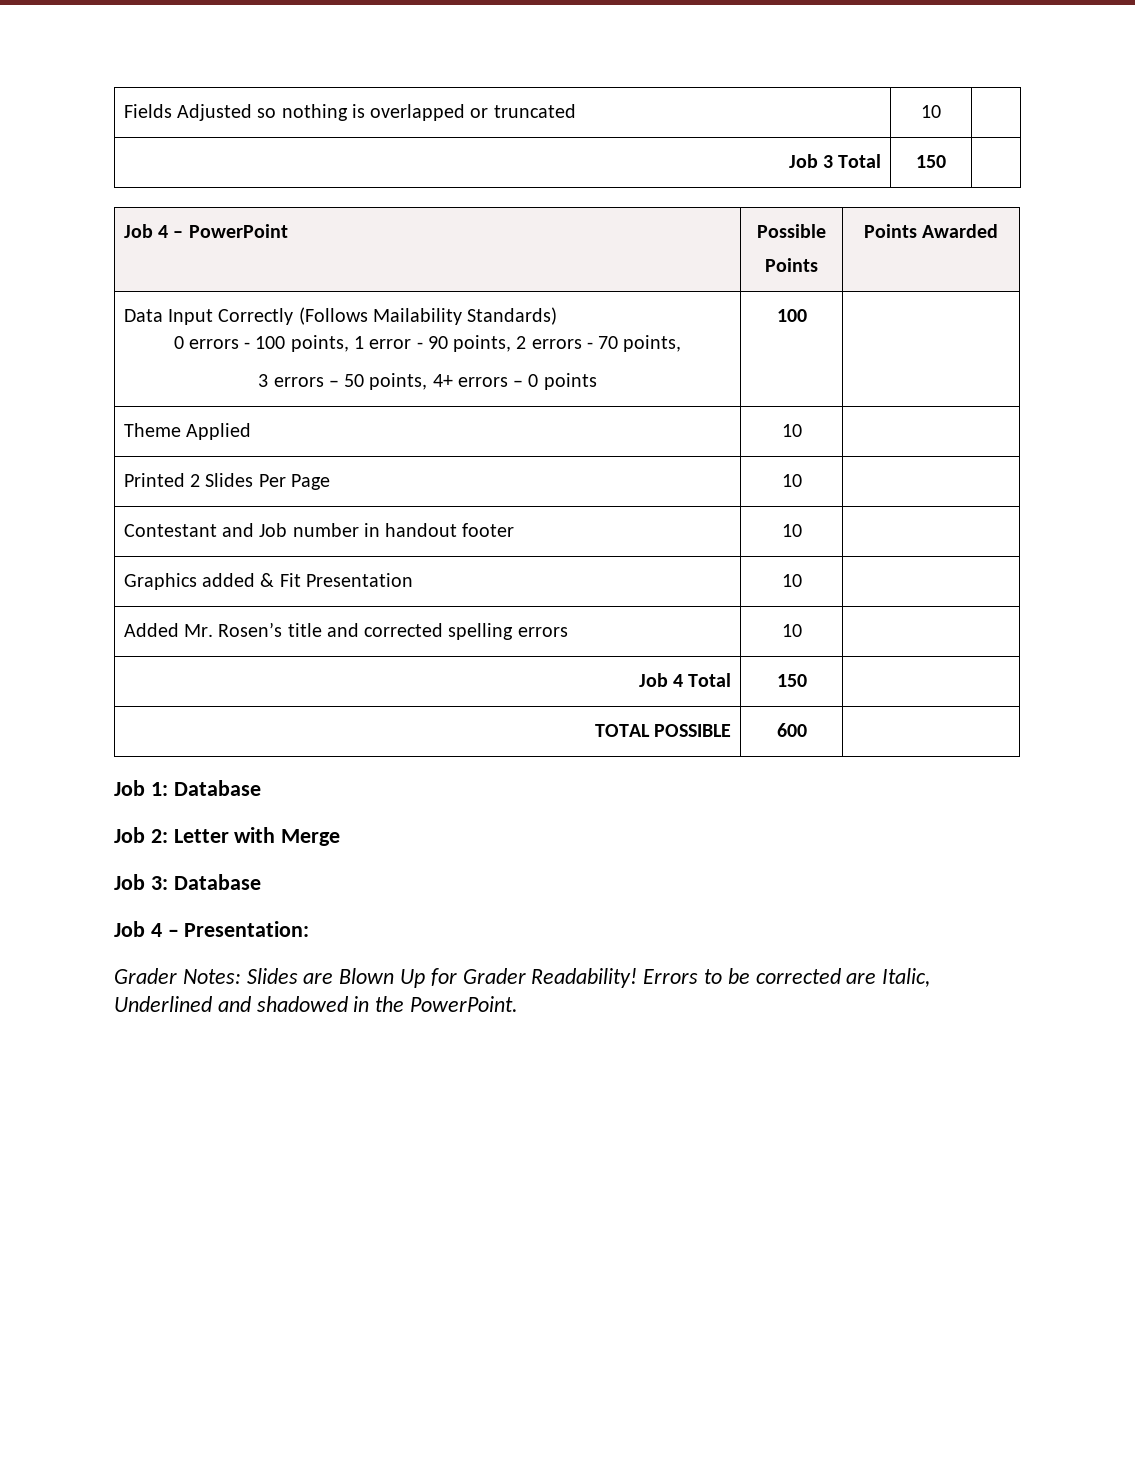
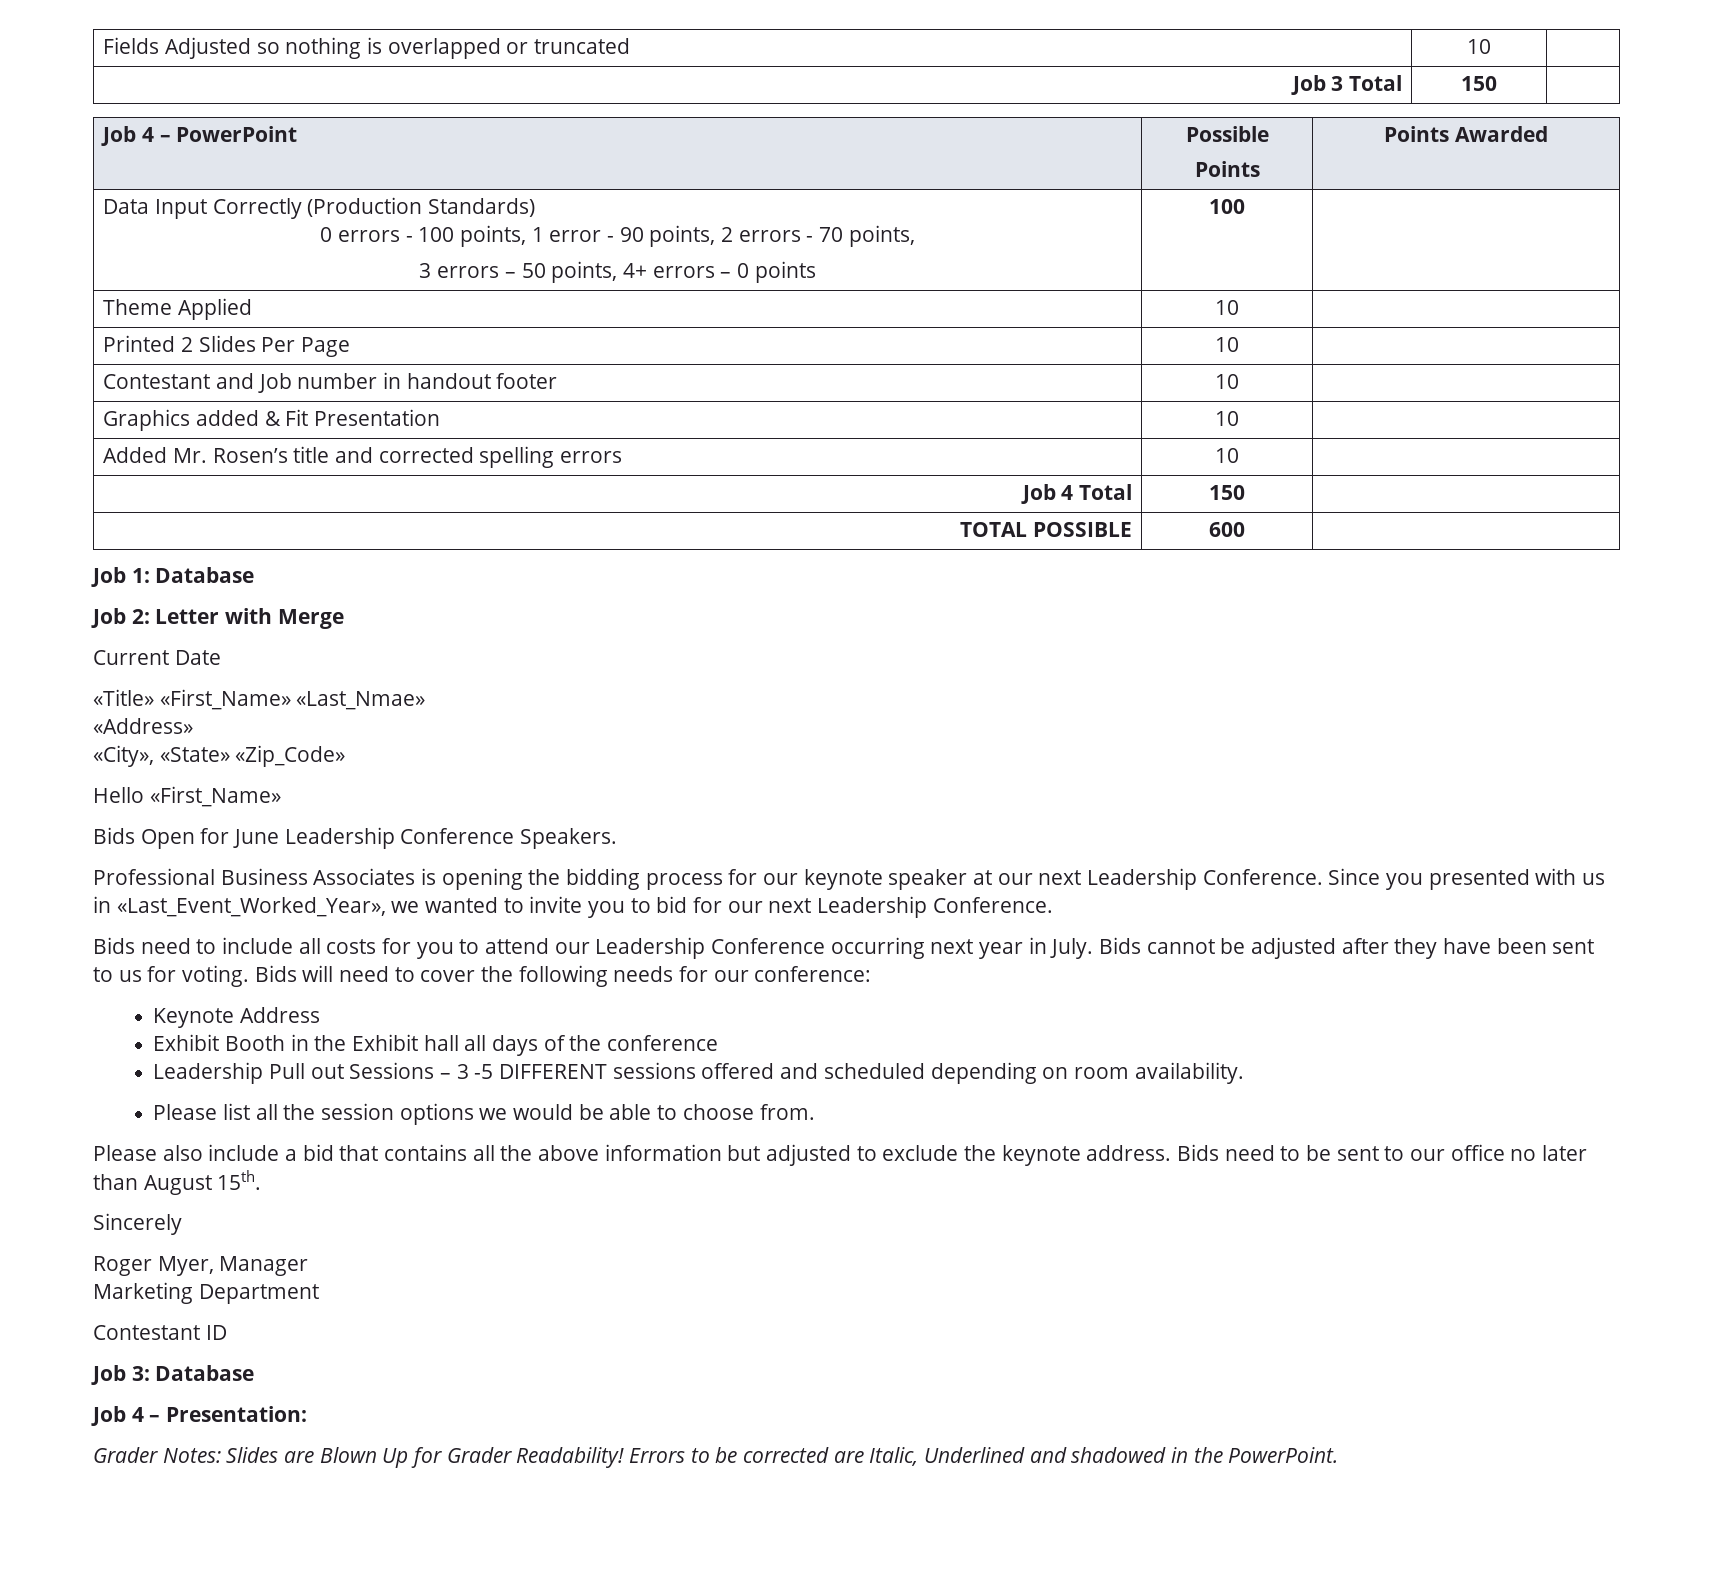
[298,307,462,325] (Follows Mailability -> [307,197,423,217] (Production
(341, 837) none -> [93,650,221,665] [93,689,426,710] [93,718,193,734] [93,745,346,767] [93,786,281,807] [93,827,618,849] [93,868,1606,890] [93,896,1053,918] [93,937,1595,959] [93,965,872,987] [153,1007,321,1028] [153,1034,719,1056] [153,1062,1244,1084] [153,1103,815,1125] [93,1144,1588,1166] [93,1170,262,1195] [93,1213,182,1235] [93,1256,309,1276] [93,1282,319,1304] [93,1325,227,1340] // Current Date // «Title» «First_Name» «Last_Nmae» // «Address» // «City», «State» «Zip_Code» // Hello «First_Name» // Bids Open for June Leadership Conference Speakers. // Professional Business Associates is opening the bidding process for our keynote speaker at our next Leadership Conference. Since you presented with us in «Last_Event_Worked_Year», we wanted to invite you to bid for our next Leadership Conference. // Bids need to include all costs for you to attend our Leadership Conference occurring next year in July. Bids cannot be adjusted after they have been sent to us for voting. Bids will need to cover the following needs for our conference: // Keynote Address // Exhibit Booth in the Exhibit hall all days of the conference // Leadership Pull out Sessions – 3 -5 DIFFERENT sessions offered and scheduled depending on room availability. // Please list all the session options we would be able to choose from. // Please also include a bid that contains all the above information but adjusted to exclude the keynote address. Bids need to be sent to our office no later than August 15th. // Sincerely // Roger Myer, Manager // Marketing Department // Contestant ID

